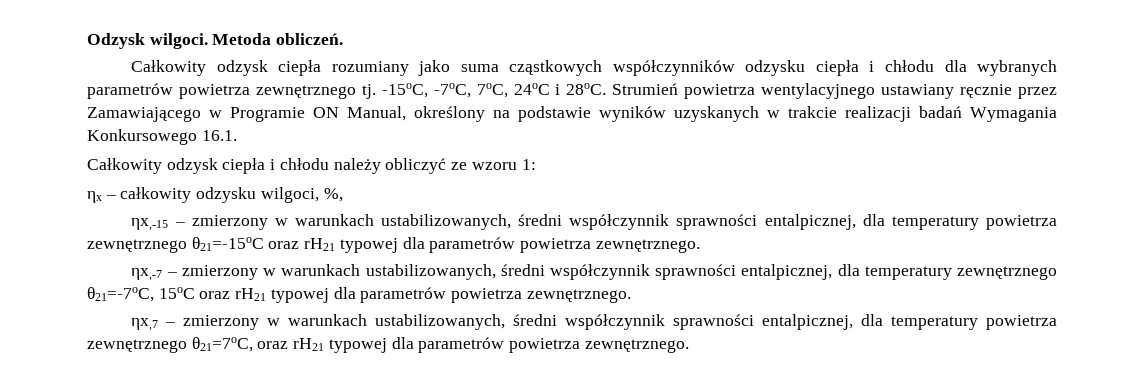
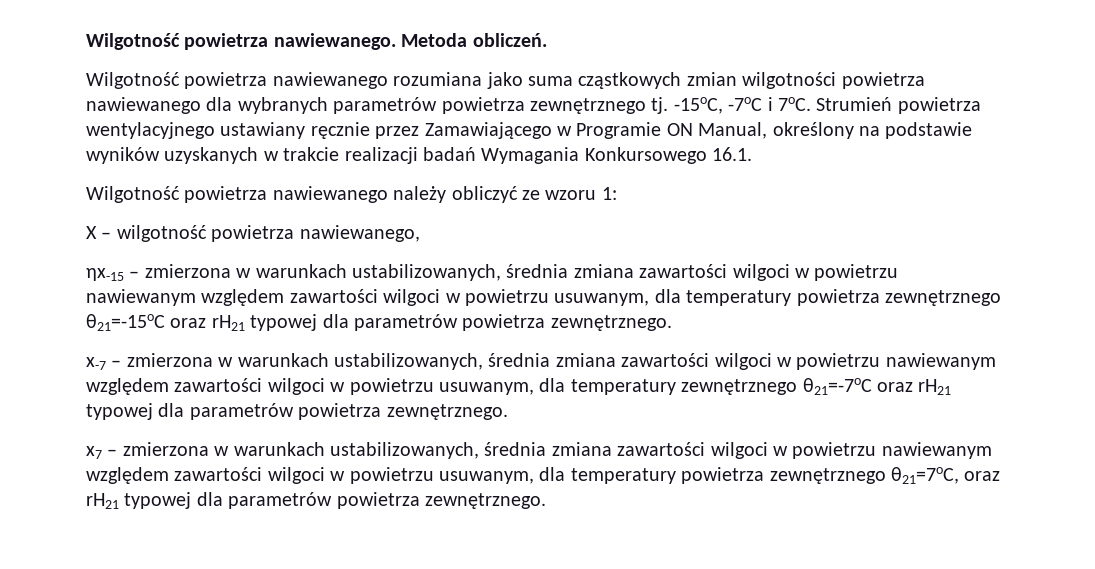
[87,33,208,49] Odzysk wilgoci. -> [86,33,396,50] Wilgotność powietrza nawiewanego.
[131,60,934,76] Całkowity odzysk ciepła rozumiany jako suma cząstkowych współczynników odzysku ciepła i chłodu -> [86,72,925,89] [86,97,201,114] Wilgotność powietrza nawiewanego rozumiana jako suma cząstkowych zmian wilgotności powietrza nawiewanego
[433,83,607,98] -7oC, 7oC, 24oC i 28oC. -> [728,97,811,111] -7oC i 7oC.
[87,158,329,174] Całkowity odzysk ciepła i chłodu -> [86,186,388,203] Wilgotność powietrza nawiewanego
[87,187,343,203] [131,214,856,231] ηx – całkowity odzysku wilgoci, %, // ηx,-15 – zmierzony w warunkach ustabilizowanych, średni współczynnik sprawności entalpicznej, -> [86,225,420,242] [86,264,899,281] [86,289,650,306] X – wilgotność powietrza nawiewanego, // ηx-15 – zmierzona w warunkach ustabilizowanych, średnia zmiana zawartości wilgoci w powietrzu nawiewanym względem zawartości wilgoci w powietrzu usuwanym,
[131,264,833,281] ηx,-7 – zmierzony w warunkach ustabilizowanych, średni współczynnik sprawności entalpicznej, -> [86,353,996,370] [86,378,534,395] x-7 – zmierzona w warunkach ustabilizowanych, średnia zmiana zawartości wilgoci w powietrzu nawiewanym względem zawartości wilgoci w powietrzu usuwanym,
[87,287,631,303] [131,314,854,331] θ21=-7oC, 15oC oraz rH21 typowej dla parametrów powietrza zewnętrznego. // ηx,7 – zmierzony w warunkach ustabilizowanych, średni współczynnik sprawności entalpicznej, -> [802,378,952,395] [86,403,508,420] [86,442,992,459] [86,467,534,484] θ21=-7oC oraz rH21 typowej dla parametrów powietrza zewnętrznego. // x7 – zmierzona w warunkach ustabilizowanych, średnia zmiana zawartości wilgoci w powietrzu nawiewanym względem zawartości wilgoci w powietrzu usuwanym,

